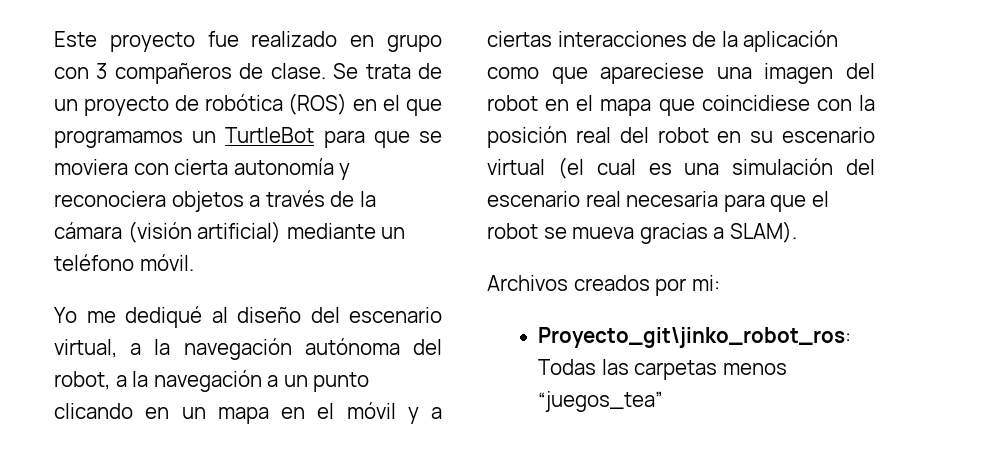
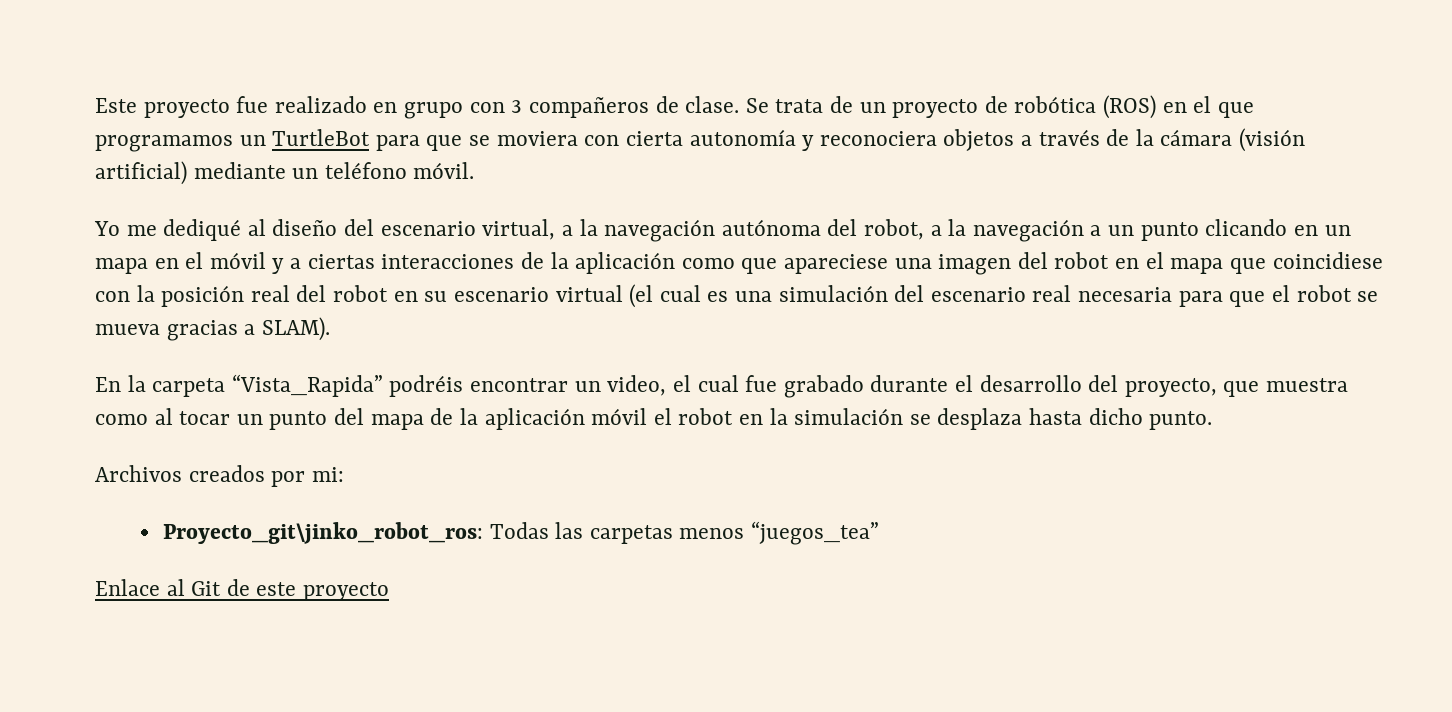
(797, 232) none -> [95,374,1349,398] [95,408,1213,430] // En la carpeta “Vista_Rapida” podréis encontrar un video, el cual fue grabado durante el desarrollo del proyecto, que muestra como al tocar un punto del mapa de la aplicación móvil el robot en la simulación se desplaza hasta dicho punto.
(664, 401) none -> [95,579,390,601] // Enlace al Git de este proyecto

